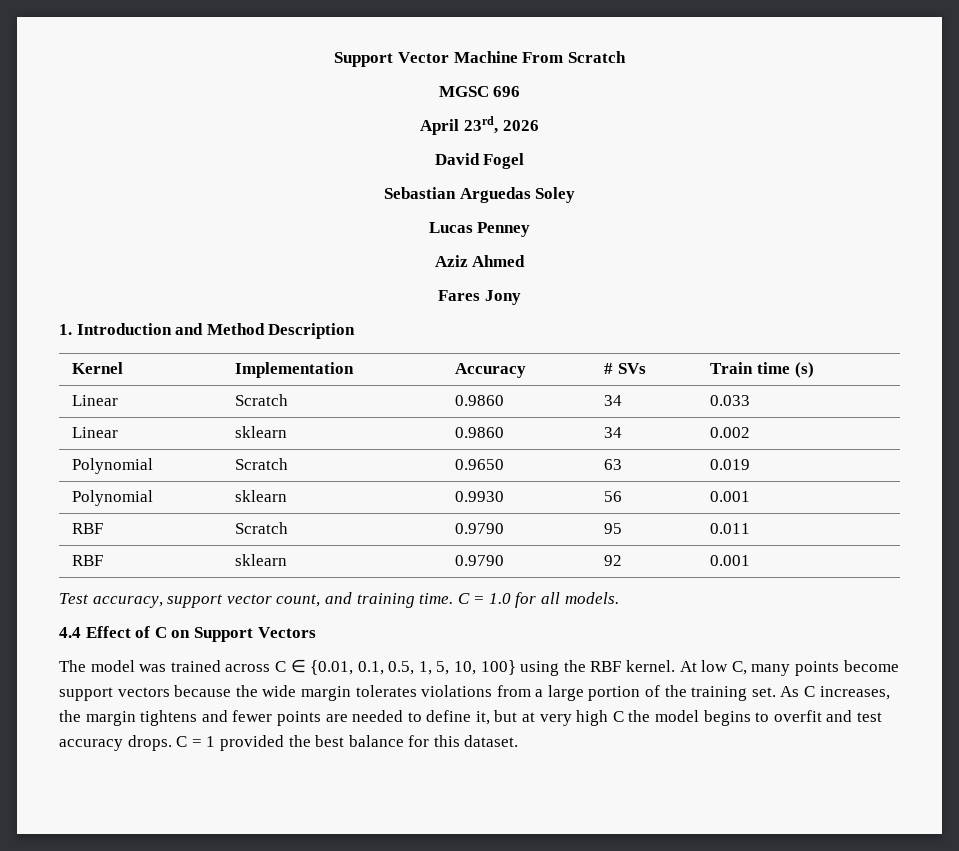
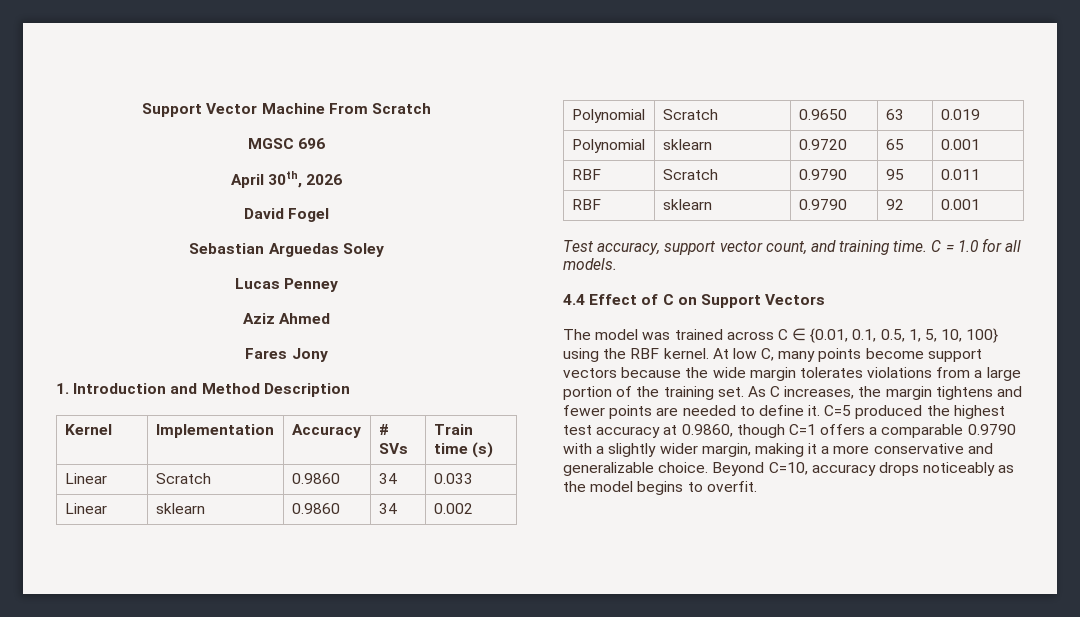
[463,116,498,134] 23rd, -> [268,171,302,188] 30th,
[455,491,505,502] [604,491,623,502] 0.9930 | 56 -> [798,139,847,150] [885,139,904,150] 0.9720 | 65
[475,710,882,726] [59,735,519,751] it, but at very high C the model begins to overfit and test accuracy drops. C = 1 provided the best balance for this dataset. -> [808,405,1005,419] [563,424,1016,438] [563,443,993,457] [563,462,1015,476] [563,481,757,495] it. C=5 produced the highest test accuracy at 0.9860, though C=1 offers a comparable 0.9790 with a slightly wider margin, making it a more conservative and generalizable choice. Beyond C=10, accuracy drops noticeably as the model begins to overfit.

